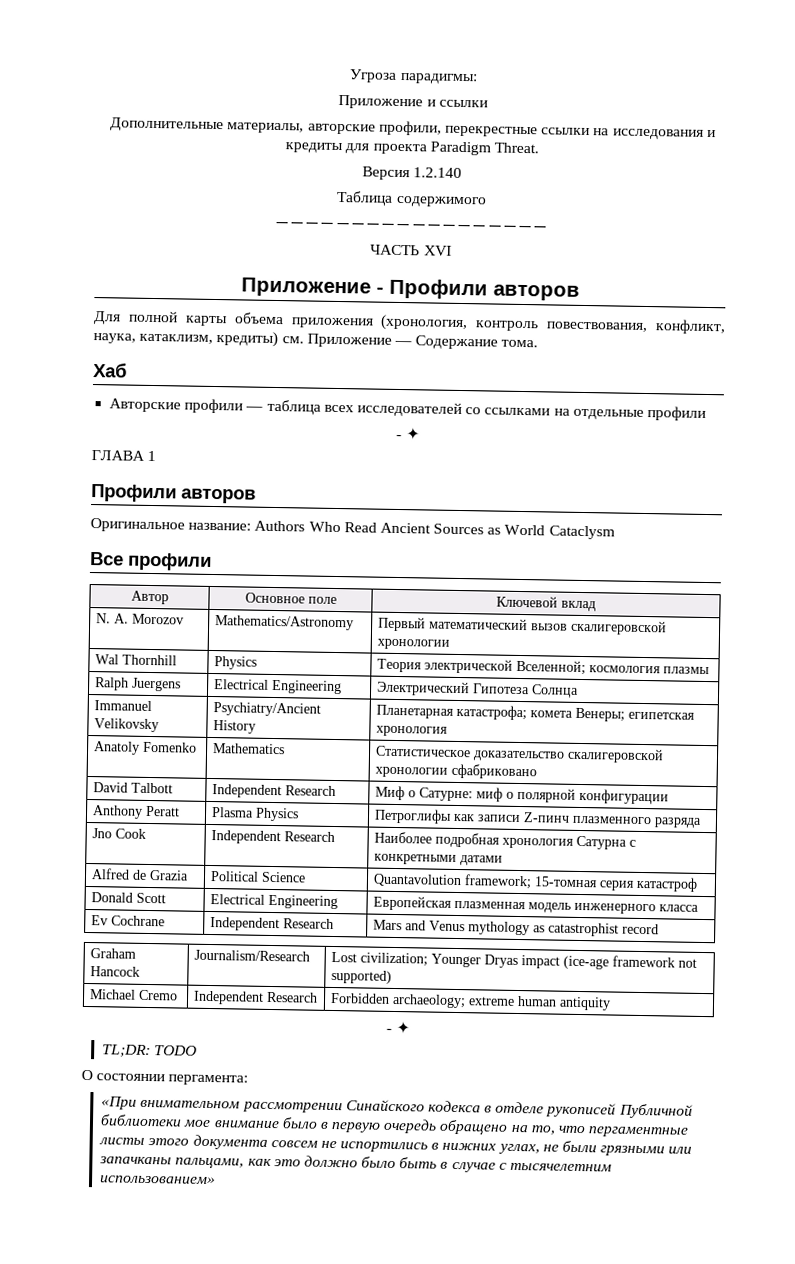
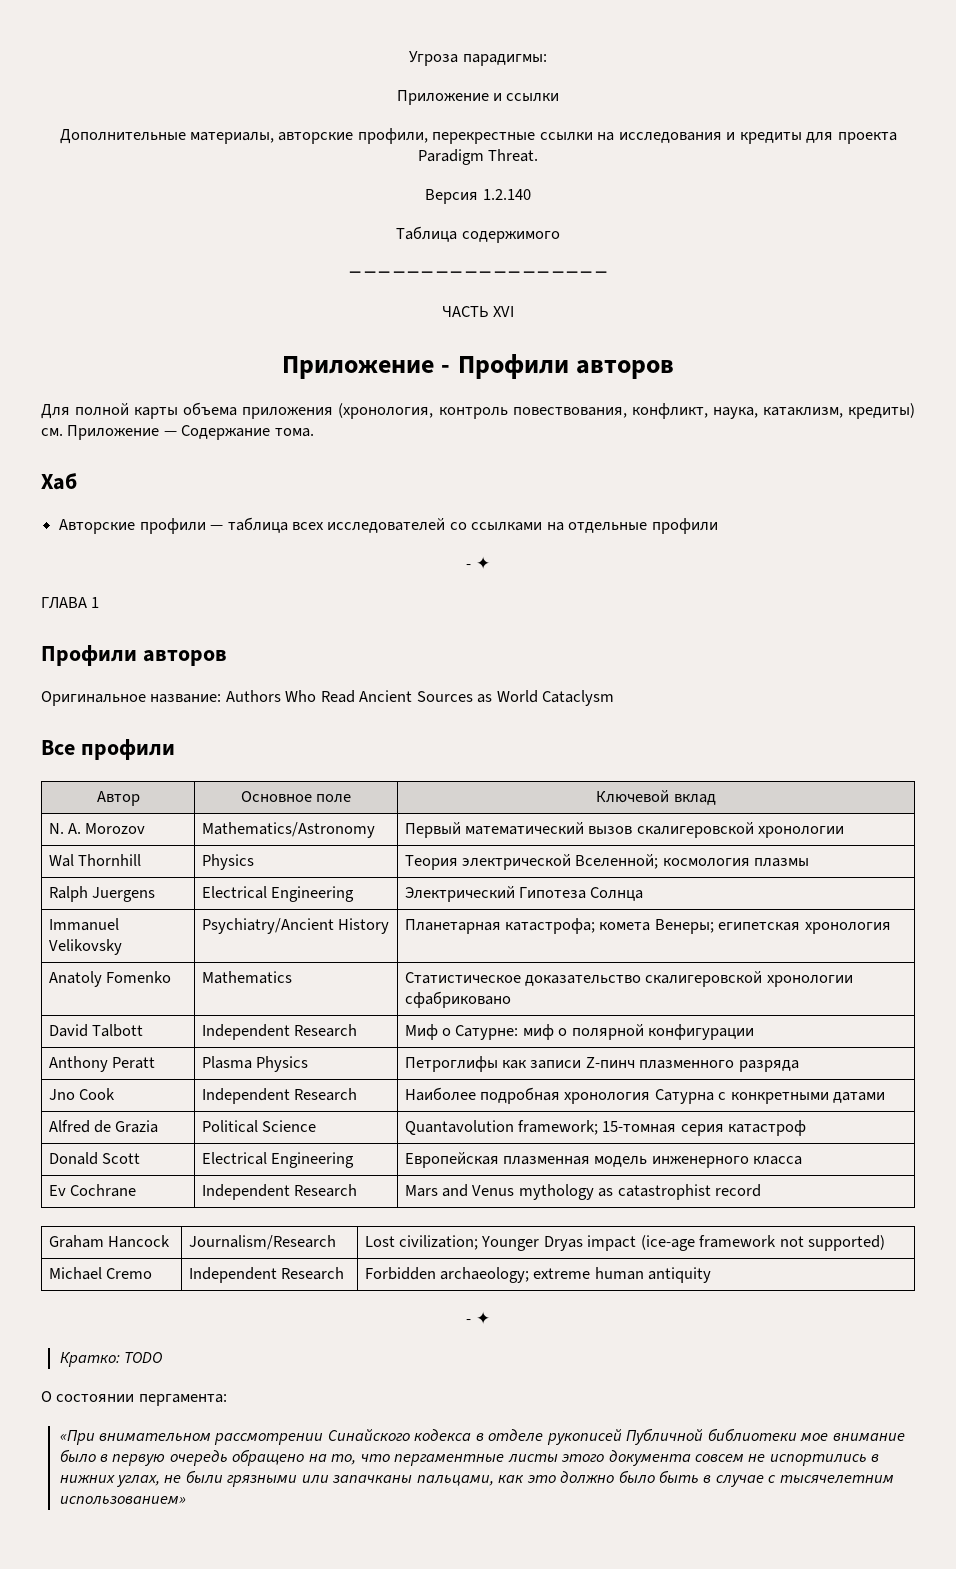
[102,1044,152,1059] TL;DR: -> [59,1352,120,1367] Кратко:

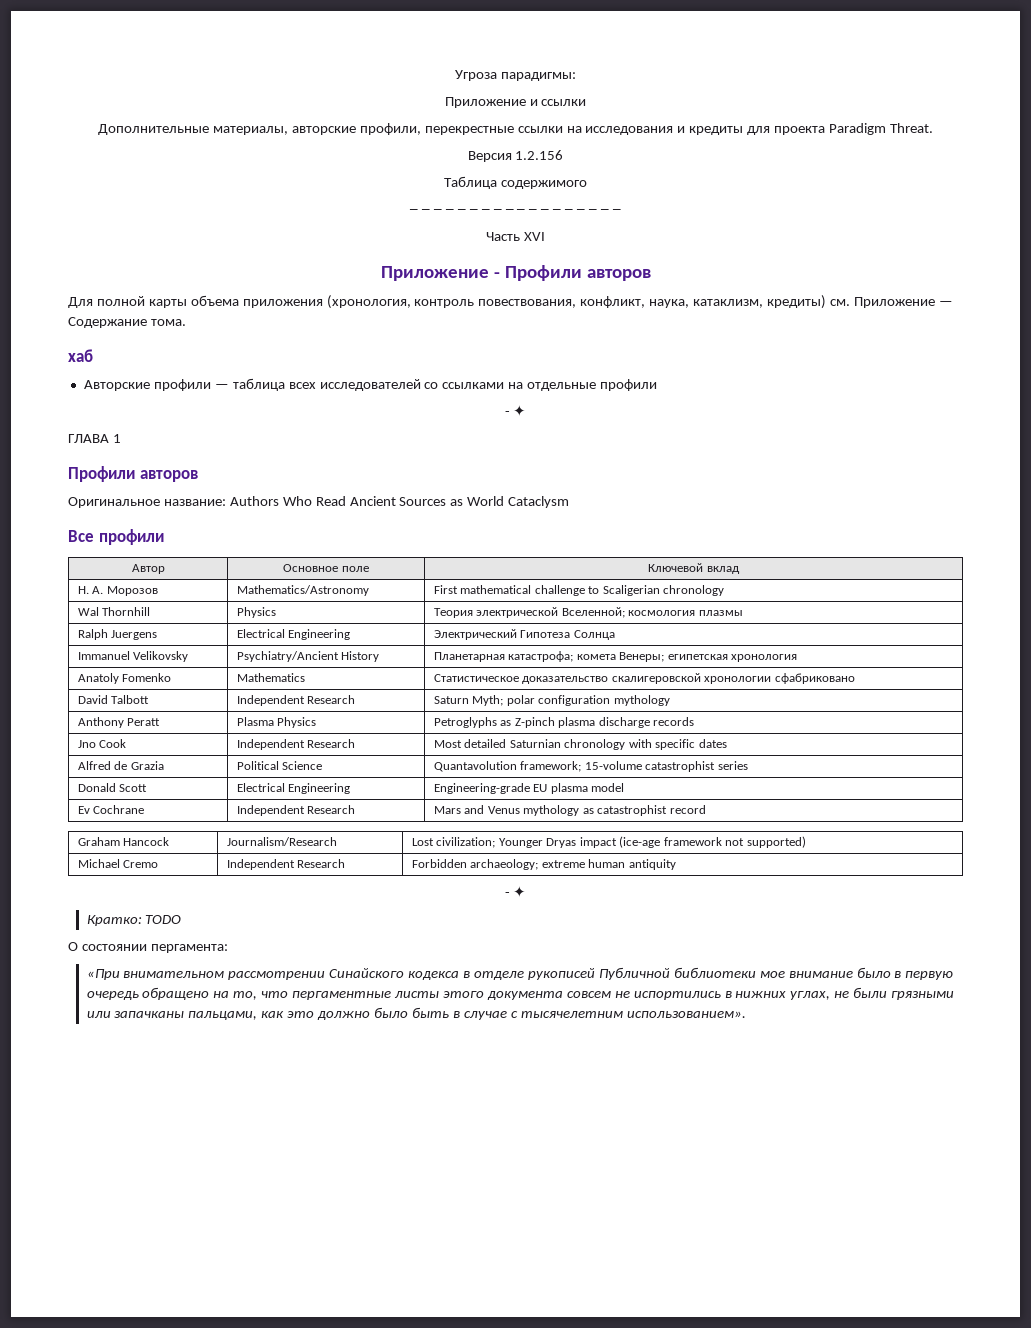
[482,189,531,200] 1.2.140 -> [515,150,564,160] 1.2.156
[441,306,489,317] ЧАСТЬ -> [486,232,521,241] Часть
[41,472,77,490] Хаб -> [68,349,93,362] хаб
[48,823,146,834] [201,822,375,838] [404,822,845,838] N. A. Morozov | Mathematics/Astronomy | Первый математический вызов скалигеровской хронологии -> [77,586,158,596] [236,585,369,596] [433,585,725,596] Н. А. Морозов | Mathematics/Astronomy | First mathematical challenge to Scaligerian chronology
[404,1024,755,1040] [48,1056,155,1072] [201,1056,308,1072] [404,1056,799,1072] [48,1088,115,1100] [201,1088,357,1104] [404,1087,886,1104] Миф о Сатурне: миф о полярной конфигурации // Anthony Peratt | Plasma Physics | Петроглифы как записи Z-пинч плазменного разряда // Jno Cook | Independent Research | Наиболее подробная хронология Сатурна с конкретными датами -> [433,695,670,706] [77,717,161,728] [236,717,317,728] [433,717,695,728] [77,739,127,748] [236,739,356,750] [433,739,727,750] Saturn Myth; polar configuration mythology // Anthony Peratt | Plasma Physics | Petroglyphs as Z-pinch plasma discharge records // Jno Cook | Independent Research | Most detailed Saturnian chronology with specific dates
[602,1120,807,1136] 15-томная серия катастроф -> [584,761,748,772] 15-volume catastrophist series
[404,1152,803,1168] Европейская плазменная модель инженерного класса -> [433,783,625,794] Engineering-grade EU plasma model
[59,1496,186,1505] использованием» -> [626,1011,746,1018] использованием».

